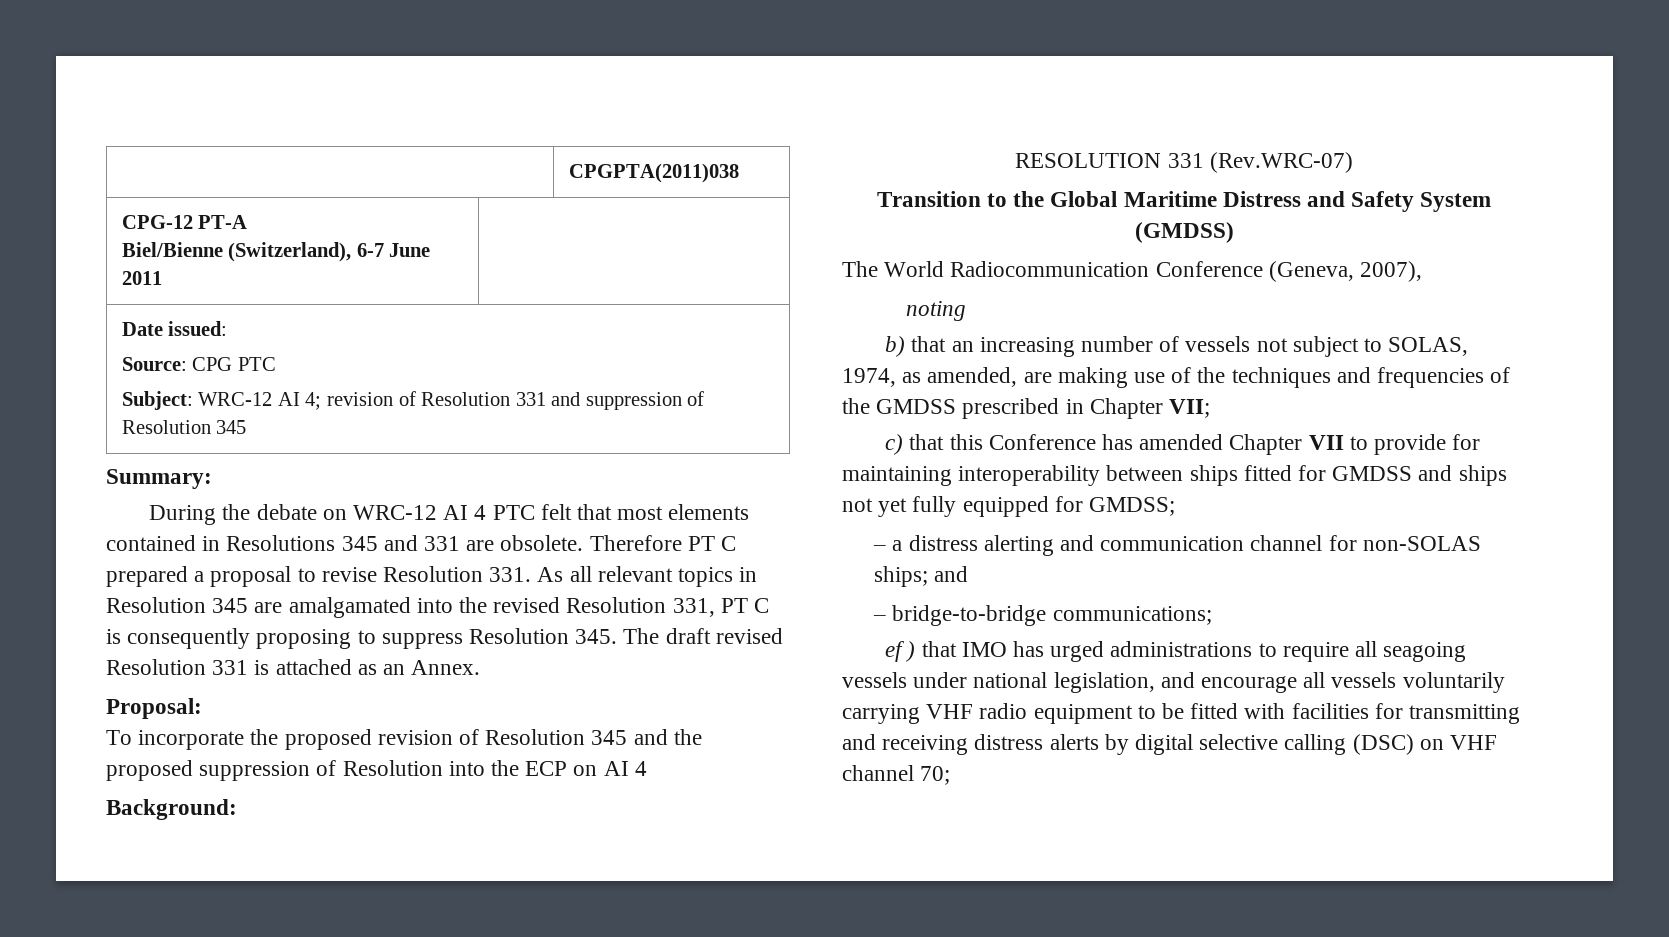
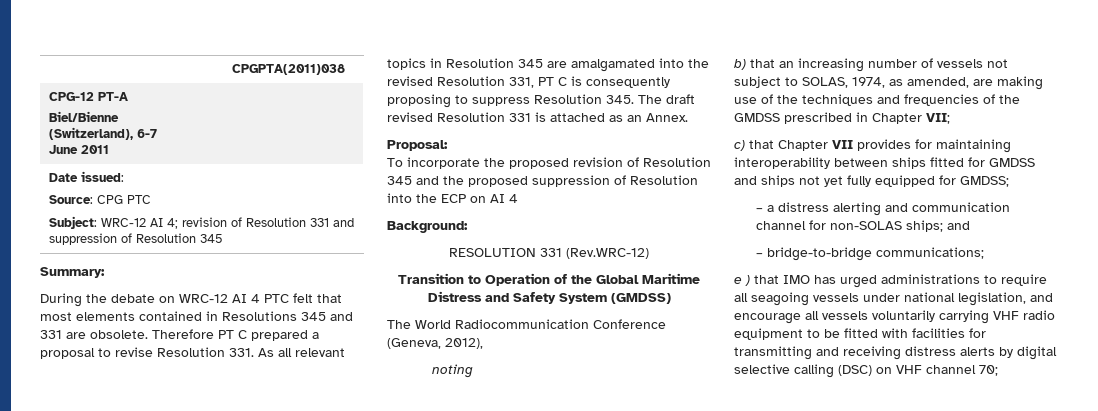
[1209,152,1353,173] (Rev.WRC-07) -> [566,248,649,259] (Rev.WRC-12)
(1007, 200) none -> [485,273,567,286] Operation of
[1360,261,1423,282] 2007), -> [445,338,483,349] 2012),
[949,434,1447,455] this Conference has amended Chapter VII to provide -> [778,139,911,151] Chapter VII provides
[885,641,906,662] ef -> [734,277,742,284] e

